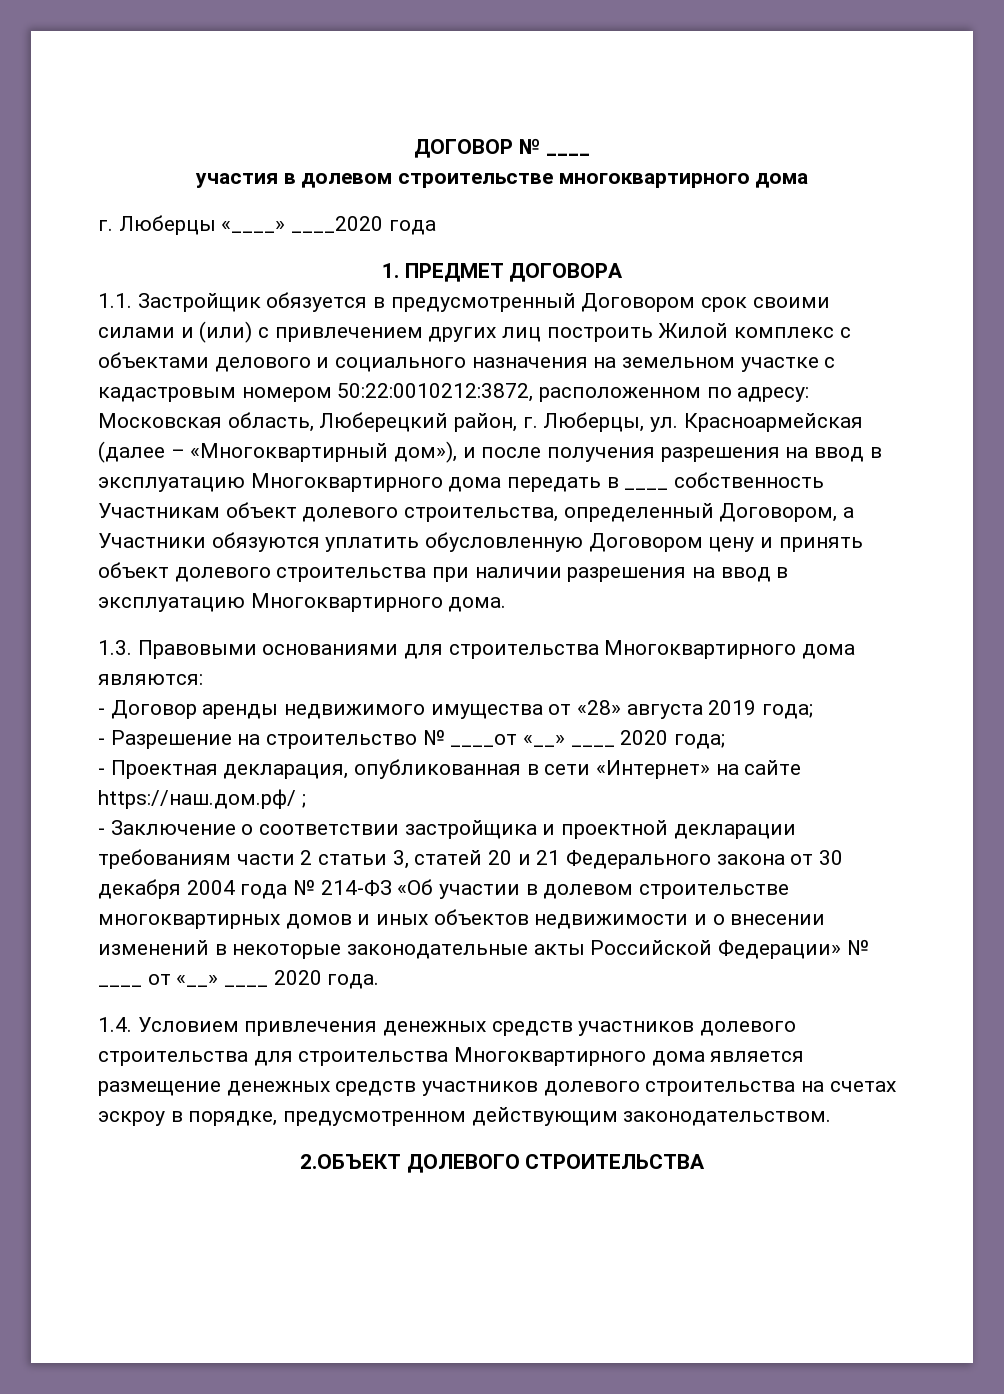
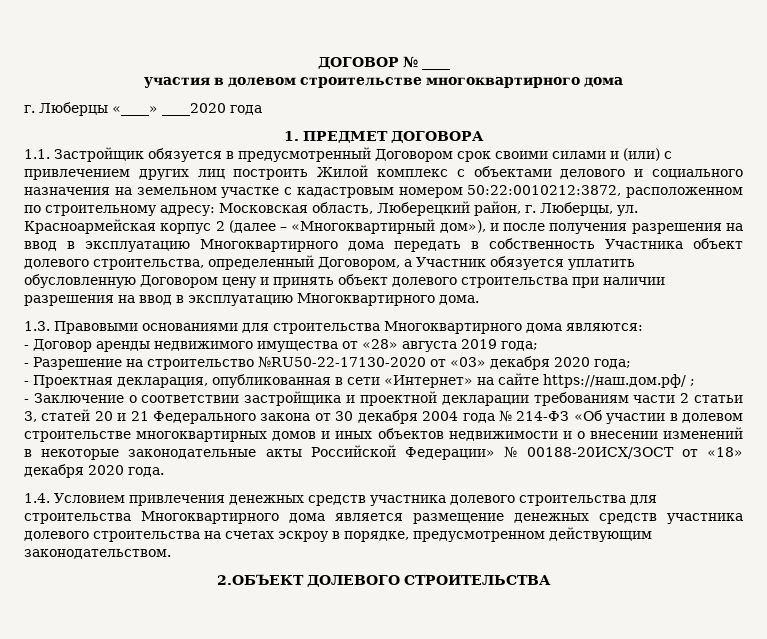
(732, 392) none -> [45,205,157,216] строительному
(863, 422) none -> [160,221,225,234] корпус 2
[624,488,669,490] [674,472,825,488] [98,503,220,518] ____ собственность Участникам -> [489,238,683,249] собственность Участника
[98,532,320,552] Участники обязуются -> [416,256,564,270] Участник обязуется
[422,729,615,747] № ____от «__» ____ -> [258,356,550,370] №RU50-22-17130-2020 от «03» декабря
[98,985,142,987] [147,974,269,987] ____ от «__» ____ -> [526,447,743,459] [24,464,84,478] 00188-20ИСХ/ЗОСТ от «18» декабря
[578,1021,695,1036] участников -> [370,495,446,506] участника
[422,1081,539,1096] участников -> [667,513,743,524] участника

